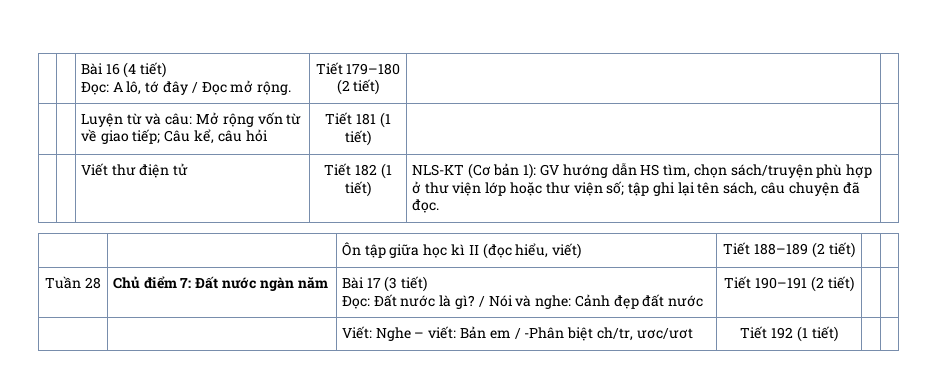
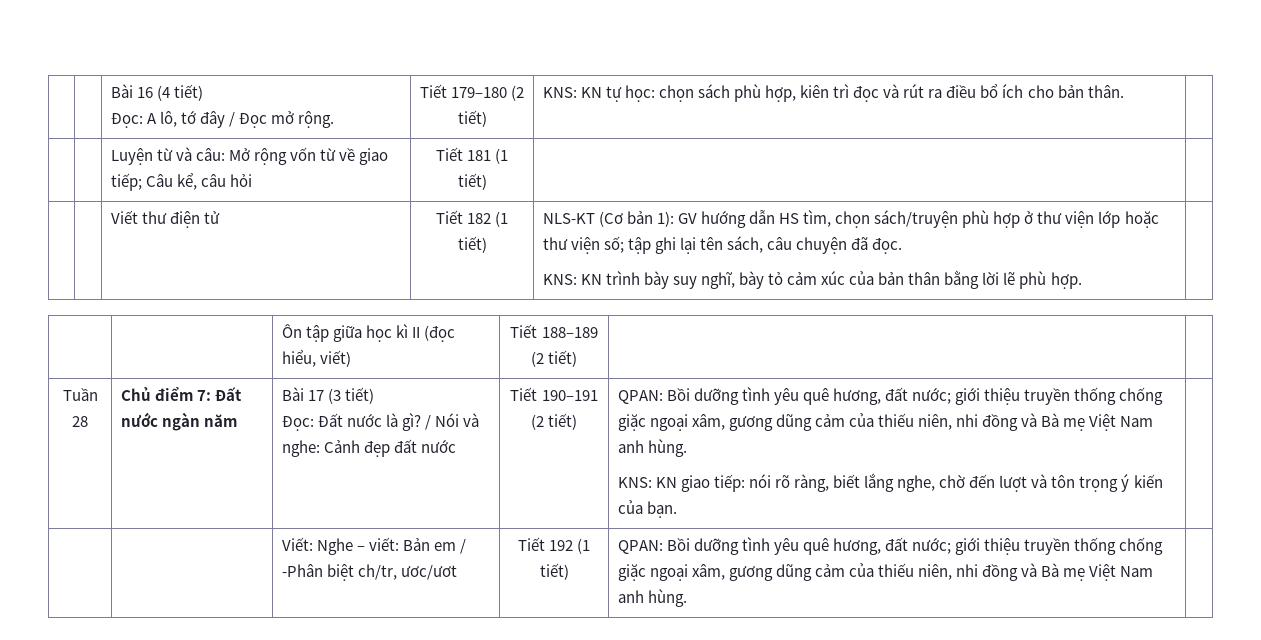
(380, 87) none -> [542,84,1124,102] KNS: KN tự học: chọn sách phù hợp, kiên trì đọc và rút ra điều bổ ích cho bản thân.
(439, 206) none -> [542,270,1082,289] // KNS: KN trình bày suy nghĩ, bày tỏ cảm xúc của bản thân bằng lời lẽ phù hợp.
(854, 284) none -> [617,387,1164,405] [617,413,1154,431] [617,439,687,457] [617,473,1163,492] [617,500,677,518] QPAN: Bồi dưỡng tình yêu quê hương, đất nước; giới thiệu truyền thống chống giặc ngoại xâm, gương dũng cảm của thiếu niên, nhi đồng và Bà mẹ Việt Nam anh hùng. // KNS: KN giao tiếp: nói rõ ràng, biết lắng nghe, chờ đến lượt và tôn trọng ý kiến của bạn.
(838, 334) none -> [617,537,1164,555] [617,563,1154,581] [617,589,687,607] QPAN: Bồi dưỡng tình yêu quê hương, đất nước; giới thiệu truyền thống chống giặc ngoại xâm, gương dũng cảm của thiếu niên, nhi đồng và Bà mẹ Việt Nam anh hùng.

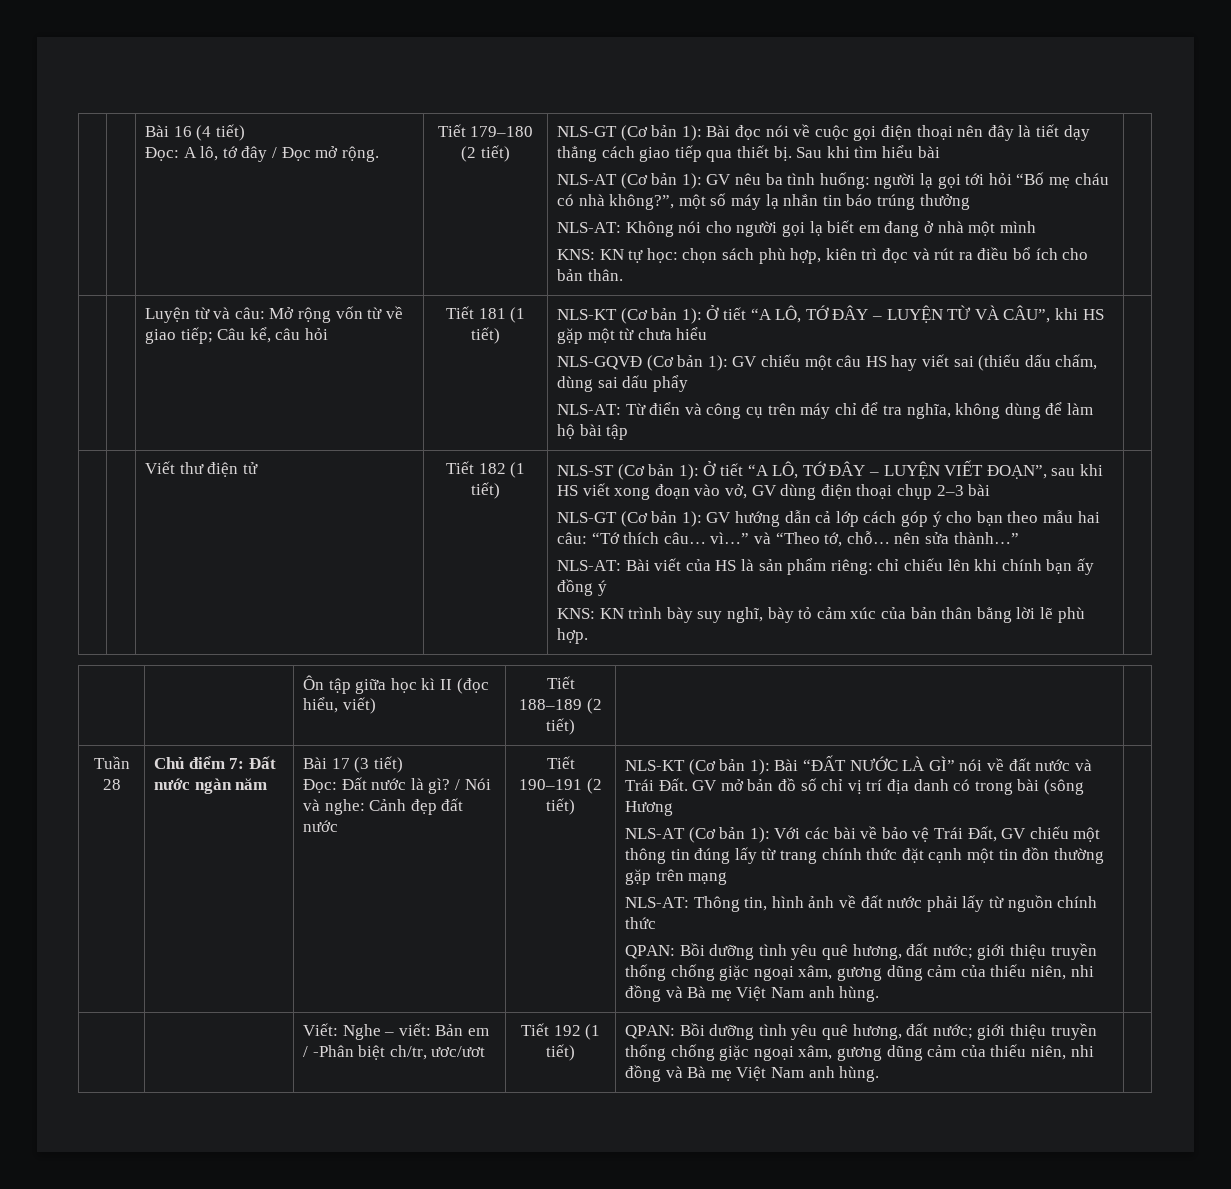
(487, 118) none -> [557,124,1090,141] [557,145,940,162] [557,172,1109,189] [557,193,970,210] [557,220,1036,237] NLS-GT (Cơ bản 1): Bài đọc nói về cuộc gọi điện thoại nên đây là tiết dạy thẳng cách giao tiếp qua thiết bị. Sau khi tìm hiểu bài // NLS-AT (Cơ bản 1): GV nêu ba tình huống: người lạ gọi tới hỏi “Bố mẹ cháu có nhà không?”, một số máy lạ nhắn tin báo trúng thưởng // NLS-AT: Không nói cho người gọi lạ biết em đang ở nhà một mình //
(487, 181) none -> [557,305,1104,324] [557,327,708,344] [557,354,1098,371] [557,375,688,392] [557,402,1093,419] [557,424,629,440] NLS-KT (Cơ bản 1): Ở tiết “A LÔ, TỚ ĐÂY – LUYỆN TỪ VÀ CÂU”, khi HS gặp một từ chưa hiểu // NLS-GQVĐ (Cơ bản 1): GV chiếu một câu HS hay viết sai (thiếu dấu chấm, dùng sai dấu phẩy // NLS-AT: Từ điển và công cụ trên máy chỉ để tra nghĩa, không dùng để làm hộ bài tập
[542,213,595,224] NLS-KT -> [557,460,1103,480] [557,483,991,500] [557,512,618,523] NLS-ST (Cơ bản 1): Ở tiết “A LÔ, TỚ ĐÂY – LUYỆN VIẾT ĐOẠN”, sau khi HS viết xong đoạn vào vở, GV dùng điện thoại chụp 2–3 bài // NLS-GT
[779,210,1159,228] [542,236,903,254] HS tìm, chọn sách/truyện phù hợp ở thư viện lớp hoặc thư viện số; tập ghi lại tên sách, câu chuyện đã đọc. -> [815,510,1100,527] [557,531,1019,547] [557,558,1094,575] [557,579,607,596] cả lớp cách góp ý cho bạn theo mẫu hai câu: “Tớ thích câu… vì…” và “Theo tớ, chỗ… nên sửa thành…” // NLS-AT: Bài viết của HS là sản phẩm riêng: chỉ chiếu lên khi chính bạn ấy đồng ý
(578, 421) none -> [625,755,1092,775] [625,778,1084,795] [625,801,674,816] [625,826,1101,843] [625,847,1104,864] [625,869,728,885] [625,895,1098,912] [625,917,657,929] NLS-KT (Cơ bản 1): Bài “ĐẤT NƯỚC LÀ GÌ” nói về đất nước và Trái Đất. GV mở bản đồ số chỉ vị trí địa danh có trong bài (sông Hương // NLS-AT (Cơ bản 1): Với các bài về bảo vệ Trái Đất, GV chiếu một thông tin đúng lấy từ trang chính thức đặt cạnh một tin đồn thường gặp trên mạng // NLS-AT: Thông tin, hình ảnh về đất nước phải lấy từ nguồn chính thức //
[617,473,1163,492] [617,500,677,518] // KNS: KN giao tiếp: nói rõ ràng, biết lắng nghe, chờ đến lượt và tôn trọng ý kiến của bạn. -> (880, 994) none

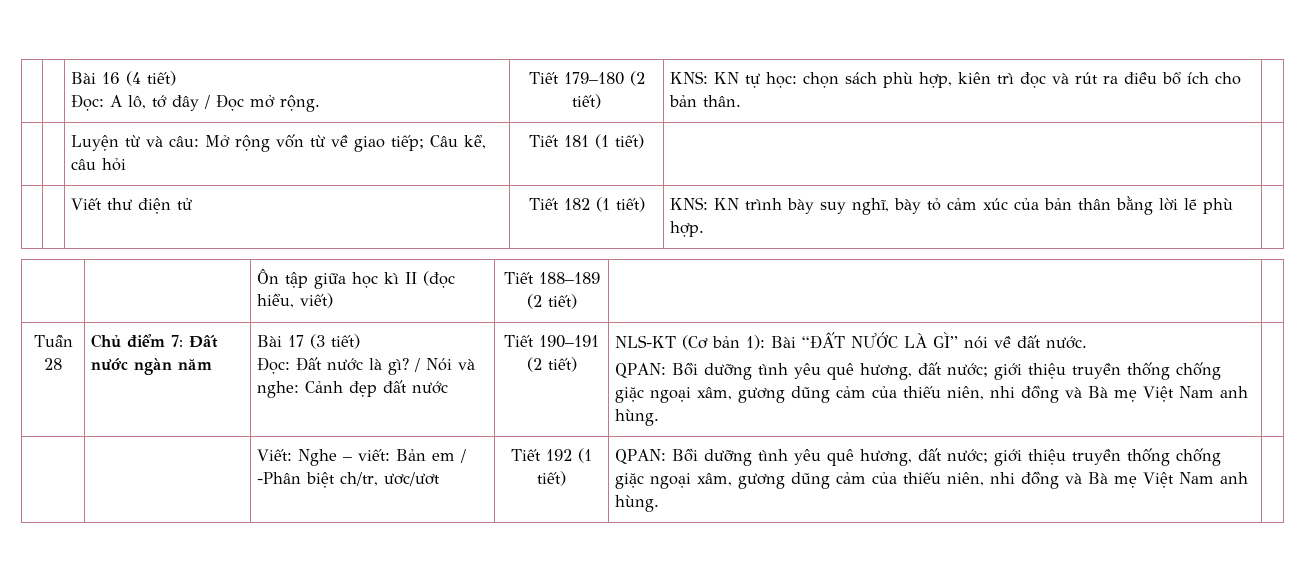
[557,124,1090,141] [557,145,940,162] [557,172,1109,189] [557,193,970,210] [557,220,1036,237] NLS-GT (Cơ bản 1): Bài đọc nói về cuộc gọi điện thoại nên đây là tiết dạy thẳng cách giao tiếp qua thiết bị. Sau khi tìm hiểu bài // NLS-AT (Cơ bản 1): GV nêu ba tình huống: người lạ gọi tới hỏi “Bố mẹ cháu có nhà không?”, một số máy lạ nhắn tin báo trúng thưởng // NLS-AT: Không nói cho người gọi lạ biết em đang ở nhà một mình // -> (601, 101) none
[557,305,1104,324] [557,327,708,344] [557,354,1098,371] [557,375,688,392] [557,402,1093,419] [557,424,629,440] NLS-KT (Cơ bản 1): Ở tiết “A LÔ, TỚ ĐÂY – LUYỆN TỪ VÀ CÂU”, khi HS gặp một từ chưa hiểu // NLS-GQVĐ (Cơ bản 1): GV chiếu một câu HS hay viết sai (thiếu dấu chấm, dùng sai dấu phẩy // NLS-AT: Từ điển và công cụ trên máy chỉ để tra nghĩa, không dùng để làm hộ bài tập -> (644, 141) none
[557,460,1103,480] [557,483,991,500] [557,510,1100,527] [557,531,1019,547] [557,558,1094,575] [557,579,607,596] NLS-ST (Cơ bản 1): Ở tiết “A LÔ, TỚ ĐÂY – LUYỆN VIẾT ĐOẠN”, sau khi HS viết xong đoạn vào vở, GV dùng điện thoại chụp 2–3 bài // NLS-GT (Cơ bản 1): GV hướng dẫn cả lớp cách góp ý cho bạn theo mẫu hai câu: “Tớ thích câu… vì…” và “Theo tớ, chỗ… nên sửa thành…” // NLS-AT: Bài viết của HS là sản phẩm riêng: chỉ chiếu lên khi chính bạn ấy đồng ý // -> (645, 204) none
[1035,759,1092,771] [625,778,1084,795] [625,801,674,816] [625,826,1101,843] [625,847,1104,864] [625,869,728,885] [625,895,1098,912] [625,917,657,929] nước và Trái Đất. GV mở bản đồ số chỉ vị trí địa danh có trong bài (sông Hương // NLS-AT (Cơ bản 1): Với các bài về bảo vệ Trái Đất, GV chiếu một thông tin đúng lấy từ trang chính thức đặt cạnh một tin đồn thường gặp trên mạng // NLS-AT: Thông tin, hình ảnh về đất nước phải lấy từ nguồn chính thức -> [1045,336,1087,349] nước.

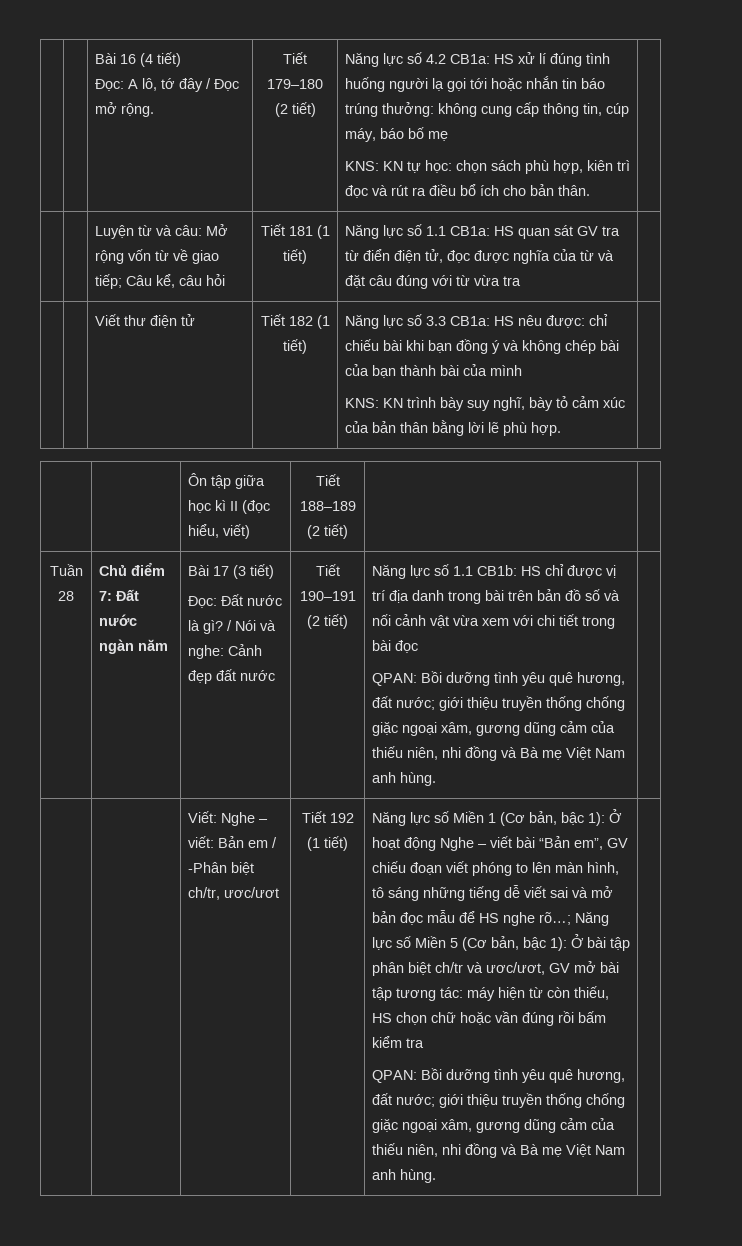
(601, 101) none -> [344,52,610,67] [344,76,605,92] [344,102,629,117] [344,127,448,142] Năng lực số 4.2 CB1a: HS xử lí đúng tình huống người lạ gọi tới hoặc nhắn tin báo trúng thưởng: không cung cấp thông tin, cúp máy, báo bố mẹ //
(644, 141) none -> [344,224,620,239] [344,249,614,264] [344,274,521,289] Năng lực số 1.1 CB1a: HS quan sát GV tra từ điển điện tử, đọc được nghĩa của từ và đặt câu đúng với từ vừa tra
(645, 204) none -> [344,314,608,329] [344,339,619,354] [344,364,522,378] Năng lực số 3.3 CB1a: HS nêu được: chỉ chiếu bài khi bạn đồng ý và không chép bài của bạn thành bài của mình //
[614,332,1087,350] NLS-KT (Cơ bản 1): Bài “ĐẤT NƯỚC LÀ GÌ” nói về đất nước. -> [371,564,616,579] [371,589,620,604] [371,614,615,629] [371,640,418,653] Năng lực số 1.1 CB1b: HS chỉ được vị trí địa danh trong bài trên bản đồ số và nối cảnh vật vừa xem với chi tiết trong bài đọc
(566, 478) none -> [371,809,622,826] [371,836,628,851] [371,861,619,876] [371,885,613,901] [371,910,609,926] [371,934,630,951] [371,961,619,976] [371,986,609,1001] [371,1011,606,1026] [371,1036,424,1048] Năng lực số Miền 1 (Cơ bản, bậc 1): Ở hoạt động Nghe – viết bài “Bản em”, GV chiếu đoạn viết phóng to lên màn hình, tô sáng những tiếng dễ viết sai và mở bản đọc mẫu để HS nghe rõ…; Năng lực số Miền 5 (Cơ bản, bậc 1): Ở bài tập phân biệt ch/tr và ươc/ươt, GV mở bài tập tương tác: máy hiện từ còn thiếu, HS chọn chữ hoặc vần đúng rồi bấm kiểm tra //

